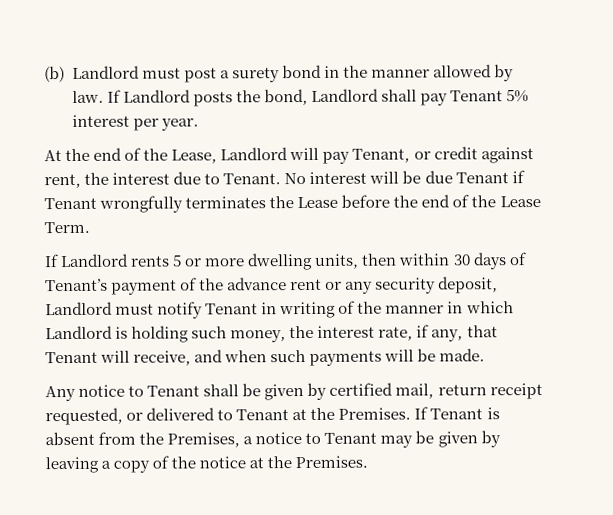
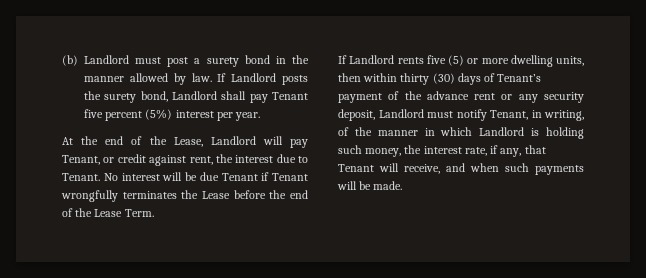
(261, 96) none -> [104,93,137,103] surety
[506,89,529,103] 5% -> [84,109,173,121] five percent (5%)
[172,254,183,267] 5 -> [426,55,464,66] five (5)
[452,254,471,266] 30 -> [400,73,455,85] thirty (30)
[205,301,337,319] Tenant in writing -> [490,110,584,121] Tenant, in writing,
[45,382,543,402] [45,406,500,426] [45,430,501,448] [45,455,369,474] // Any notice to Tenant shall be given by certified mail, return receipt requested, or delivered to Tenant at the Premises. If Tenant is absent from the Premises, a notice to Tenant may be given by leaving a copy of the notice at the Premises. -> (403, 185) none

